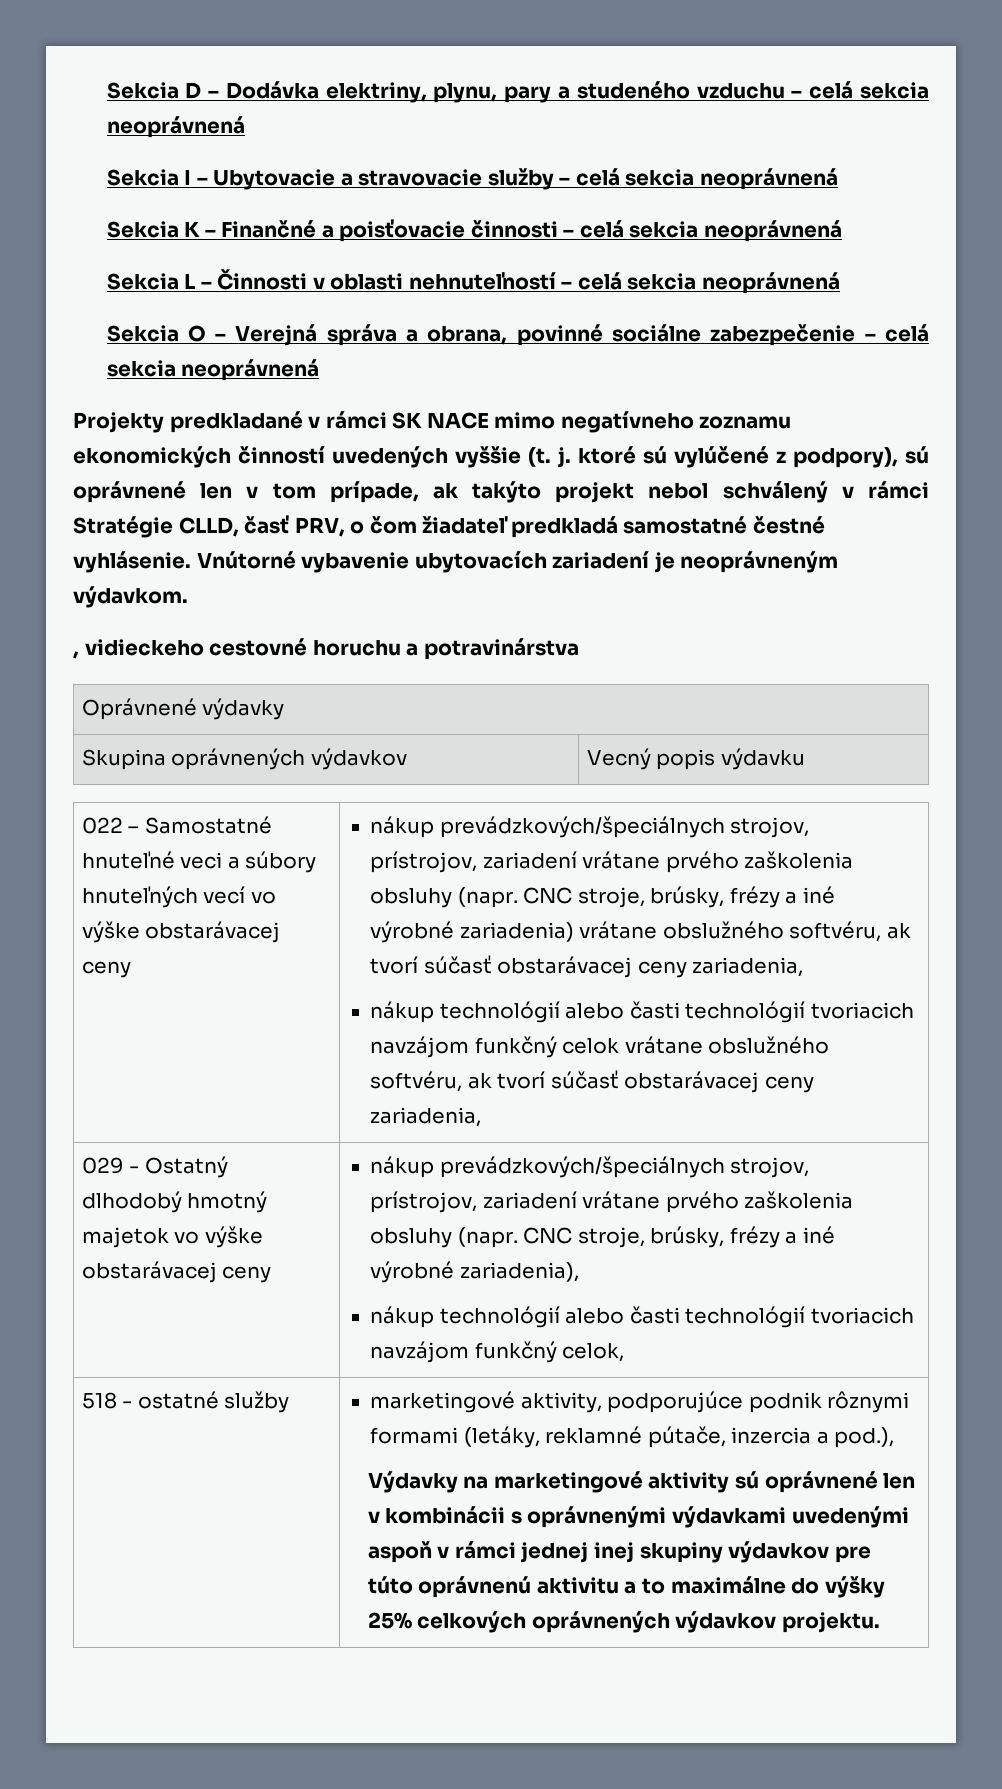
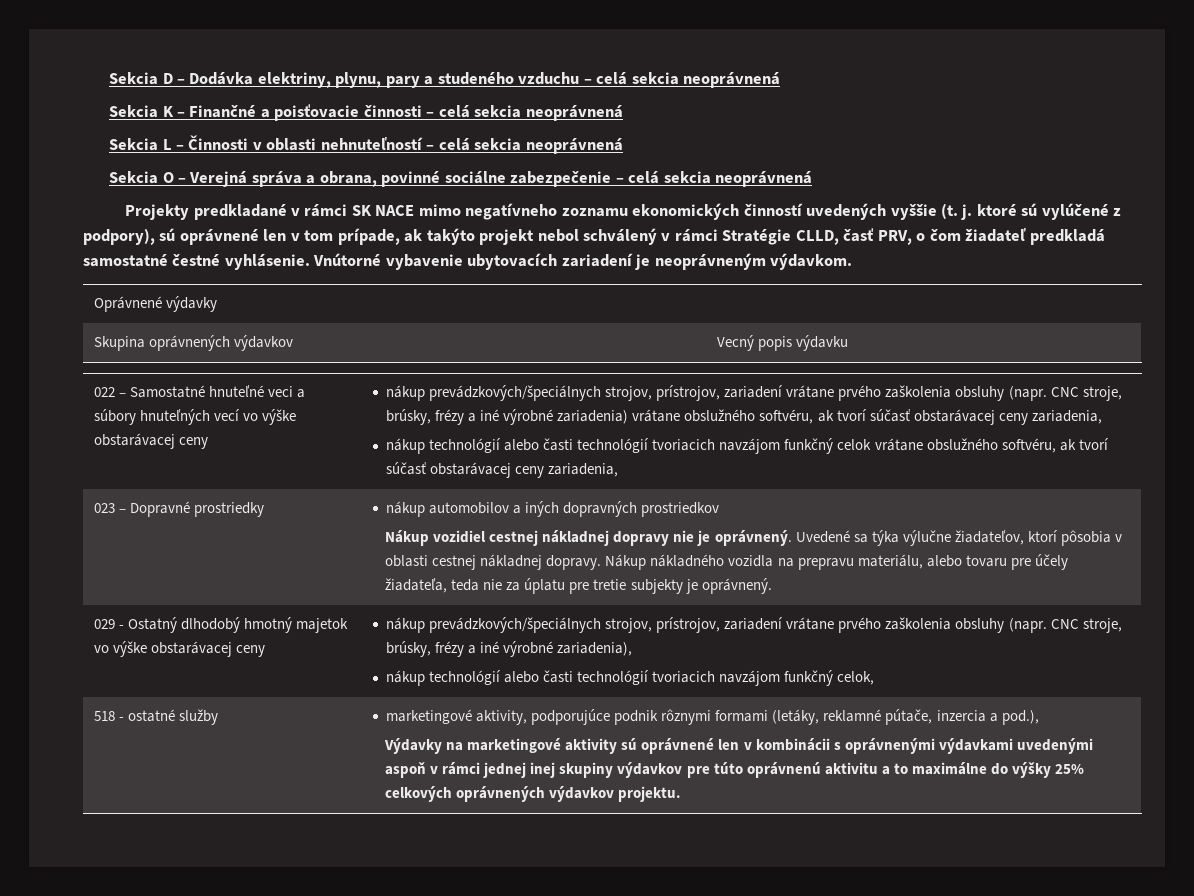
[106,168,838,190] // Sekcia I – Ubytovacie a stravovacie služby – celá sekcia neoprávnená -> (780, 80) none
[73,638,579,660] // , vidieckeho cestovné horuchu a potravinárstva -> (853, 261) none
(482, 1117) none -> [93,501,264,517] [386,501,720,517] [385,530,1122,546] [385,554,1068,570] [385,578,772,594] // 023 – Dopravné prostriedky | nákup automobilov a iných dopravných prostriedkov // Nákup vozidiel cestnej nákladnej dopravy nie je oprávnený. Uvedené sa týka výlučne žiadateľov, ktorí pôsobia v oblasti cestnej nákladnej dopravy. Nákup nákladného vozidla na prepravu materiálu, alebo tovaru pre účely žiadateľa, teda nie za úplatu pre tretie subjekty je oprávnený.

